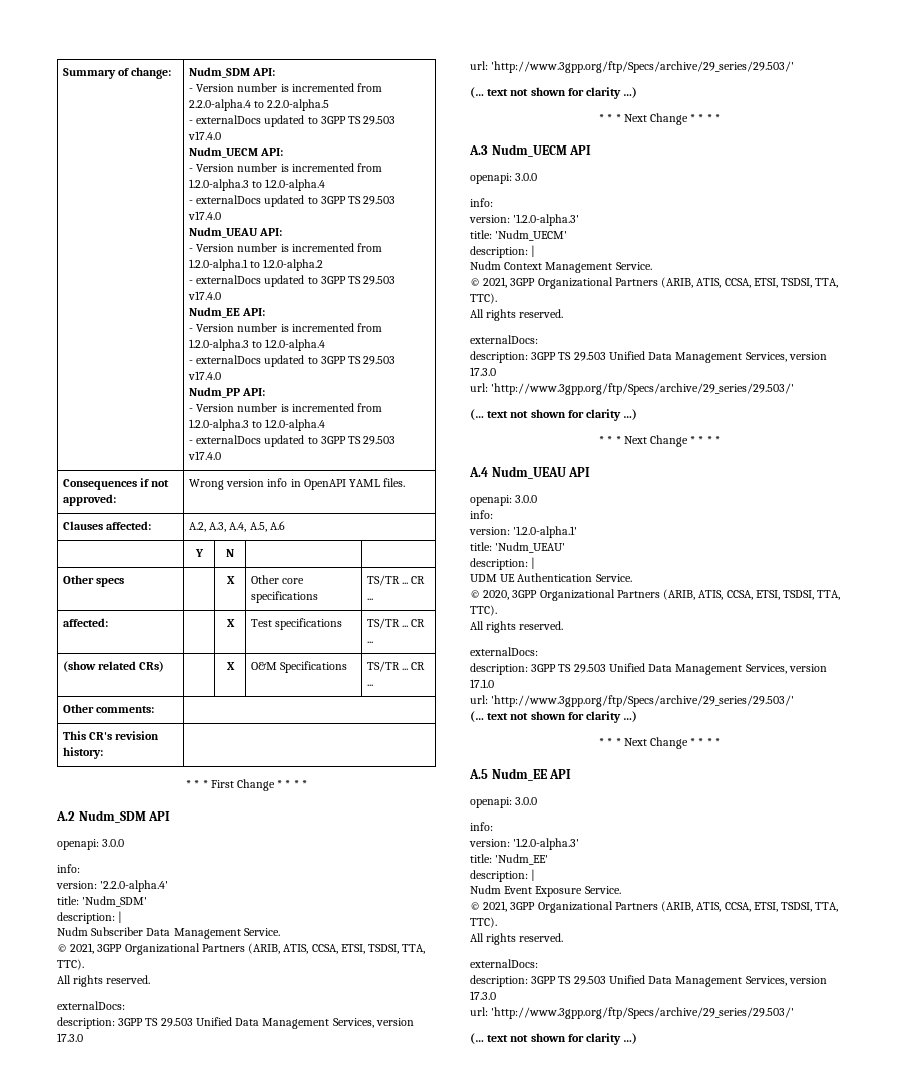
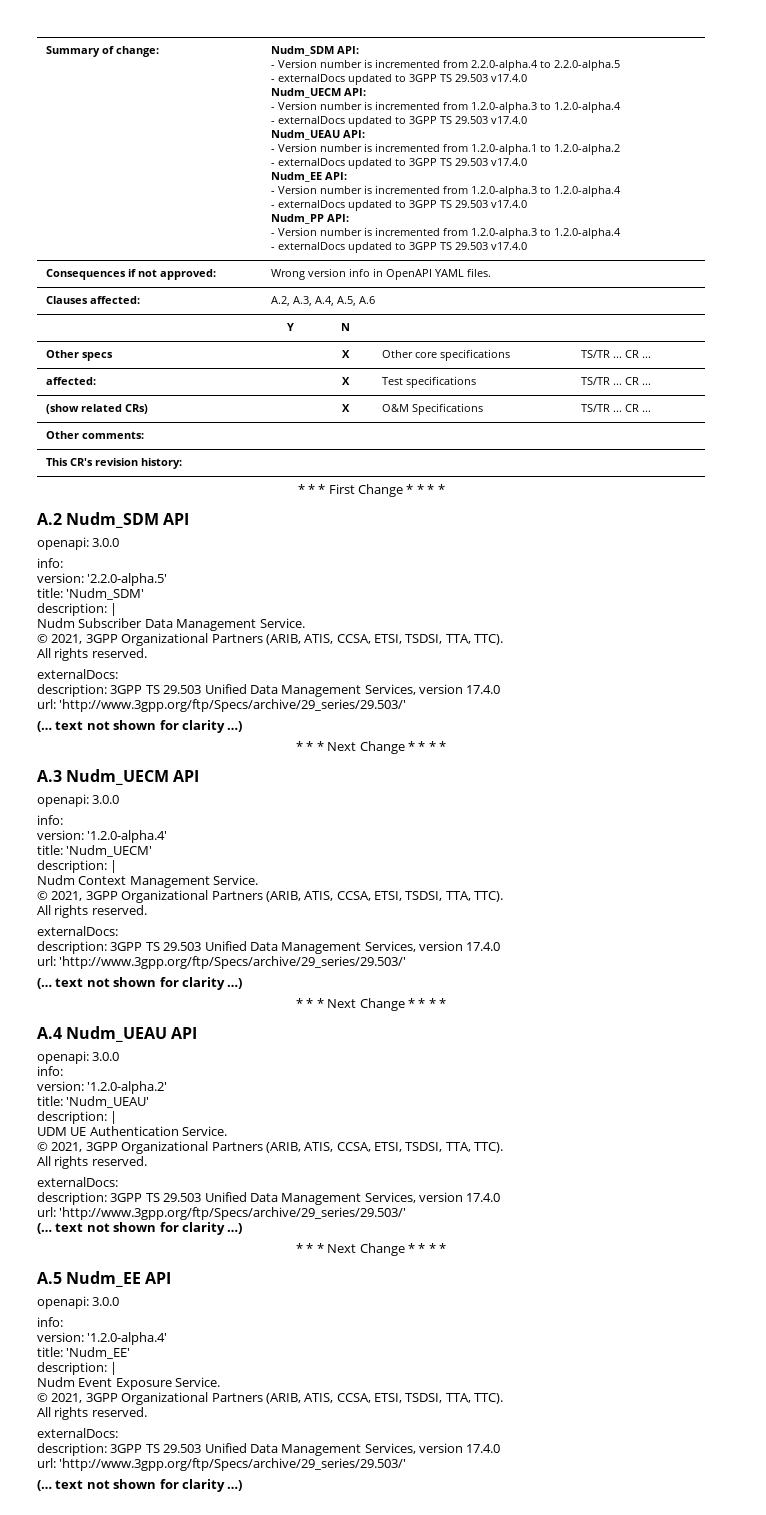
[100,880,169,892] '2.2.0-alpha.4' -> [87,573,168,586] '2.2.0-alpha.5'
[57,1033,83,1042] 17.3.0 -> [466,685,501,694] 17.4.0
[513,214,580,226] '1.2.0-alpha.3' -> [87,830,168,843] '1.2.0-alpha.4'
[470,367,496,376] 17.3.0 -> [466,942,501,951] 17.4.0
[513,526,578,538] '1.2.0-alpha.1' -> [87,1081,168,1094] '1.2.0-alpha.2'
[483,590,510,600] 2020, -> [51,1142,83,1152] 2021,
[470,679,494,688] 17.1.0 -> [466,1193,501,1202] 17.4.0
[513,838,580,850] '1.2.0-alpha.3' -> [87,1332,168,1345] '1.2.0-alpha.4'
[470,991,496,1000] 17.3.0 -> [466,1444,501,1453] 17.4.0

